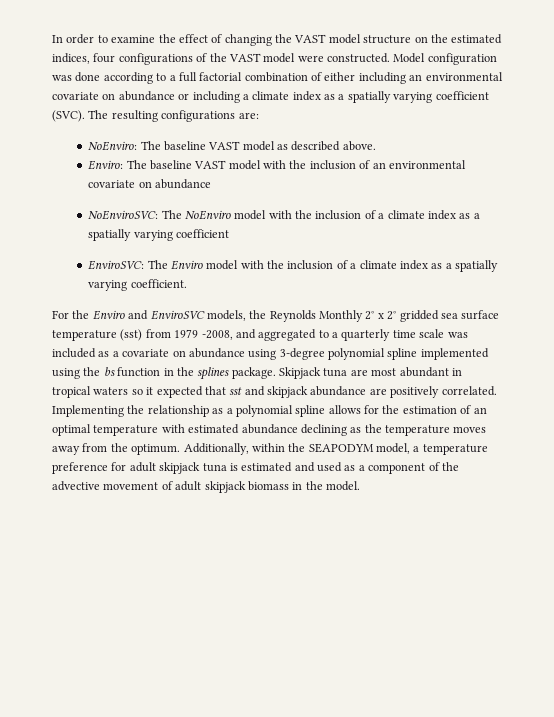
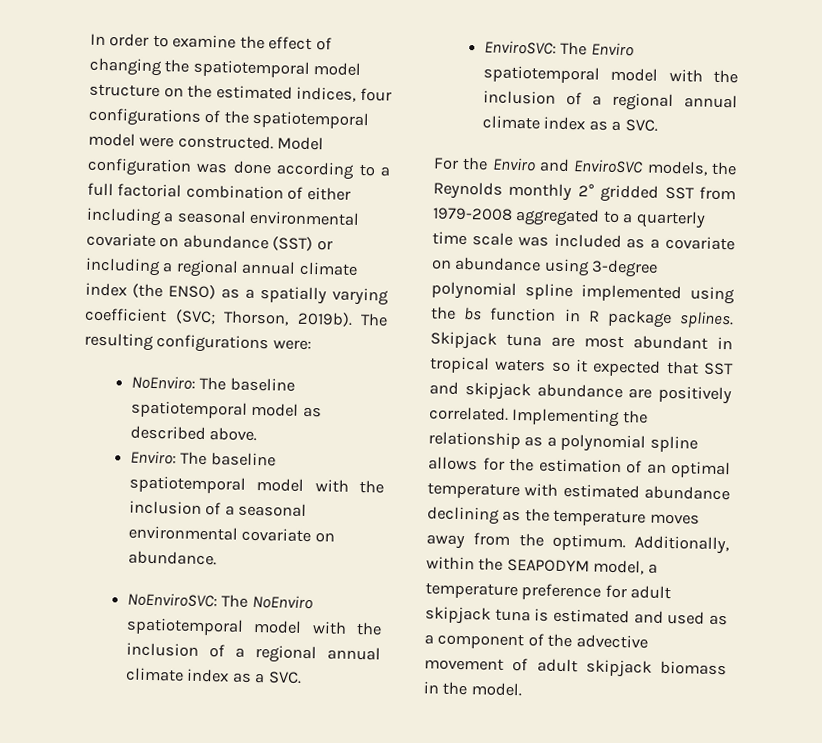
[294,34,327,43] VAST -> [192,59,310,78] spatiotemporal
[228,53,261,62] VAST -> [252,110,370,130] spatiotemporal
[409,72,503,81] [52,91,175,101] an environmental covariate on abundance -> [163,209,361,226] [86,232,314,252] a seasonal environmental covariate on abundance (SST)
[252,91,489,103] [52,110,85,122] climate index as a spatially varying coefficient (SVC). -> [175,259,358,278] [85,282,389,306] [84,307,353,327] regional annual climate index (the ENSO) as a spatially varying coefficient (SVC; Thorson, 2019b).
[238,112,259,119] are: -> [272,339,312,351] were:
[208,141,241,150] VAST -> [130,400,248,419] spatiotemporal
[194,160,466,170] [88,179,211,189] [88,210,480,220] [88,229,229,241] [88,260,499,272] [88,279,187,291] VAST model with the inclusion of an environmental covariate on abundance // NoEnviroSVC: The NoEnviro model with the inclusion of a climate index as a spatially varying coefficient // EnviroSVC: The Enviro model with the inclusion of a climate index as a spatially varying coefficient. -> [128,475,384,494] [128,500,308,518] [127,525,335,543] [127,550,217,566] [126,592,313,610] [125,617,382,636] [125,642,381,664] [124,667,302,684] [483,40,634,57] [482,65,738,84] [482,90,738,112] [481,115,658,132] spatiotemporal model with the inclusion of a seasonal environmental covariate on abundance. // NoEnviroSVC: The NoEnviro spatiotemporal model with the inclusion of a regional annual climate index as a SVC. // EnviroSVC: The Enviro spatiotemporal model with the inclusion of a regional annual climate index as a SVC.
[319,310,500,322] [52,329,256,341] Monthly 2° x 2° gridded sea surface temperature (sst) from 1979 -2008, and -> [508,182,736,203] [432,207,513,221] monthly 2° gridded SST from 1979-2008
[176,367,276,380] the splines package. -> [588,309,734,329] R package splines.
[229,387,243,395] sst -> [703,362,734,376] SST

